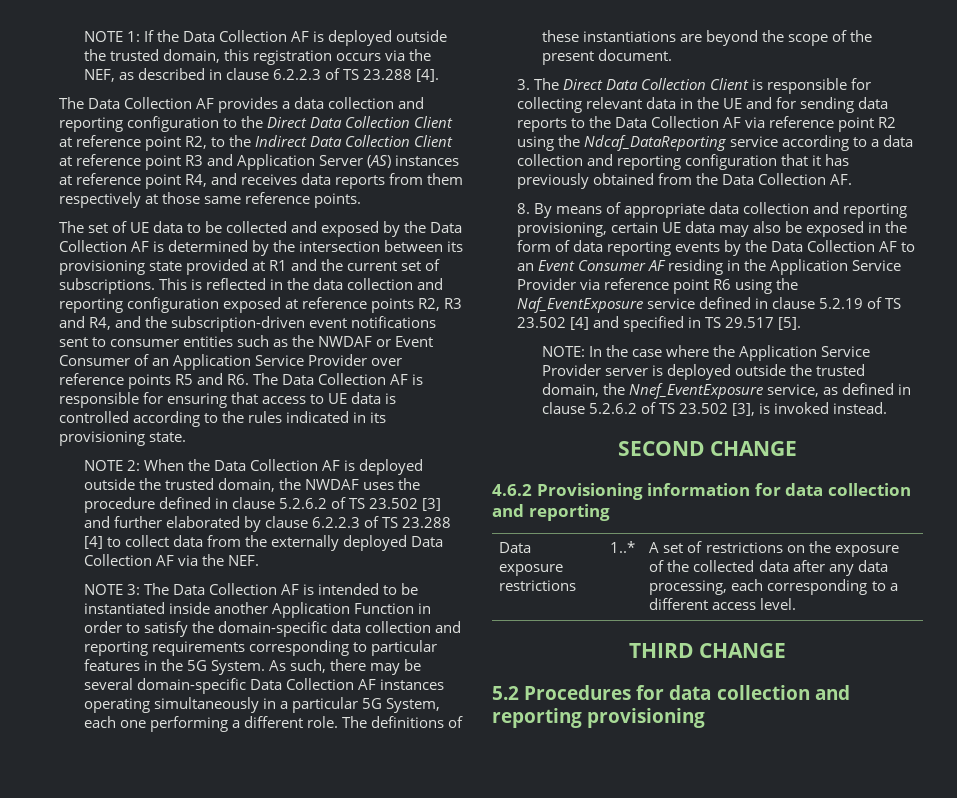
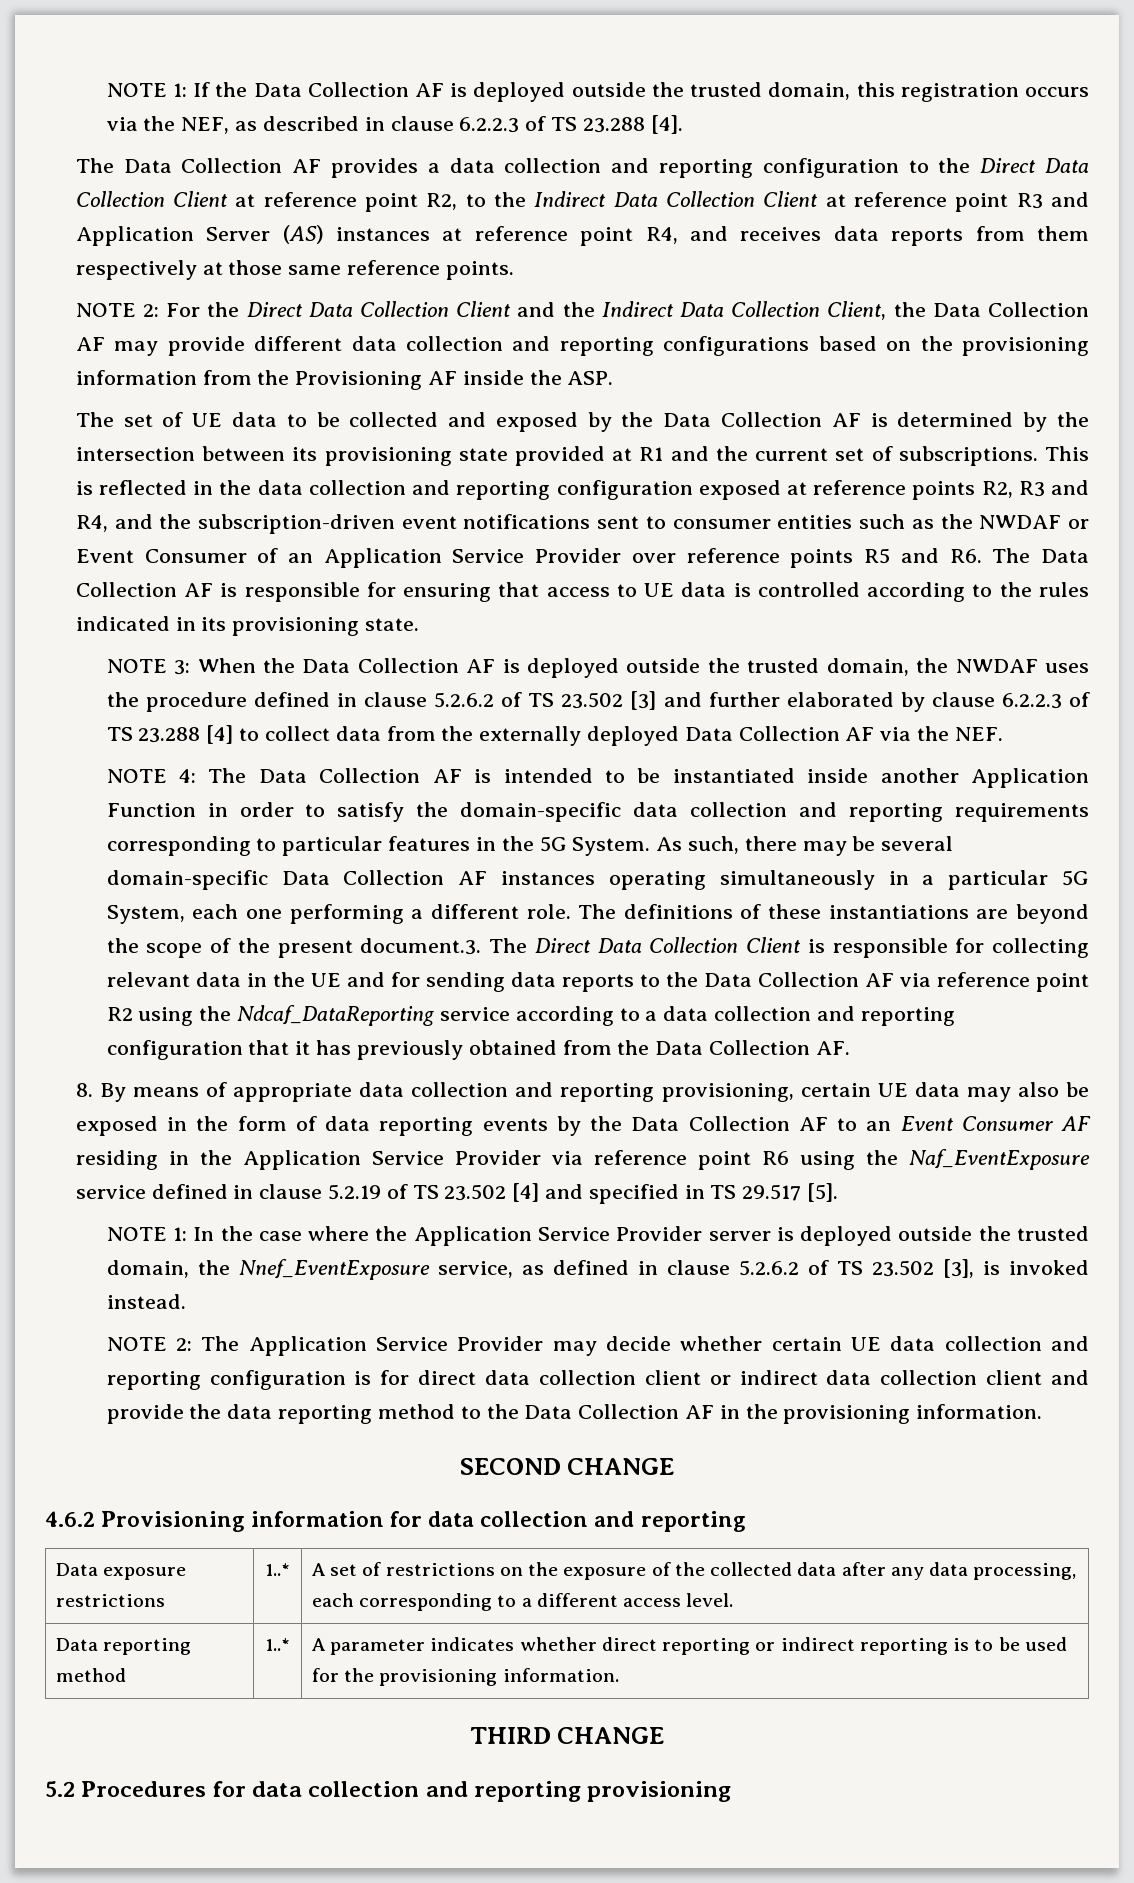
(362, 200) none -> [75,301,1089,320] [75,336,1089,356] [75,370,614,390] // NOTE 2: For the Direct Data Collection Client and the Indirect Data Collection Client, the Data Collection AF may provide different data collection and reporting configurations based on the provisioning information from the Provisioning AF inside the ASP.
[126,460,140,471] 2: -> [174,660,191,675] 3:
[126,584,140,595] 3: -> [179,769,197,783] 4:
[597,49,672,61] [516,79,530,90] document. // 3. -> [360,938,482,955] document.3.
[541,346,585,357] NOTE: -> [106,1227,187,1241] NOTE 1:
(888, 408) none -> [106,1336,1089,1356] [106,1370,1089,1390] [106,1404,1043,1424] // NOTE 2: The Application Service Provider may decide whether certain UE data collection and reporting configuration is for direct data collection client or indirect data collection client and provide the data reporting method to the Data Collection AF in the provisioning information.
(797, 604) none -> [55,1638,192,1655] [55,1668,126,1682] [265,1638,290,1651] [311,1637,1067,1655] [311,1668,619,1686] // Data reporting method | 1..* | A parameter indicates whether direct reporting or indirect reporting is to be used for the provisioning information.

